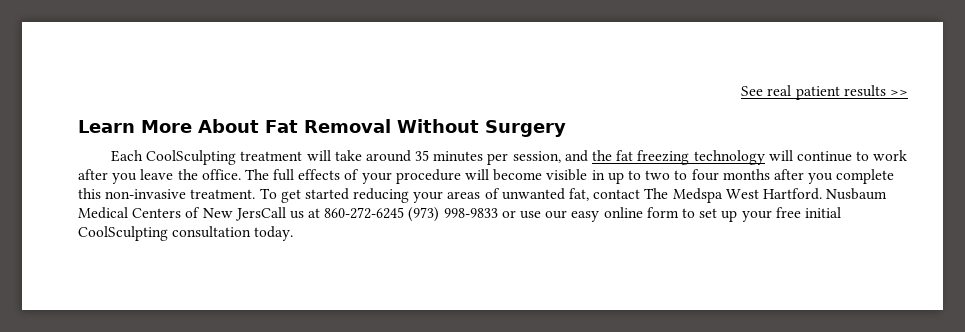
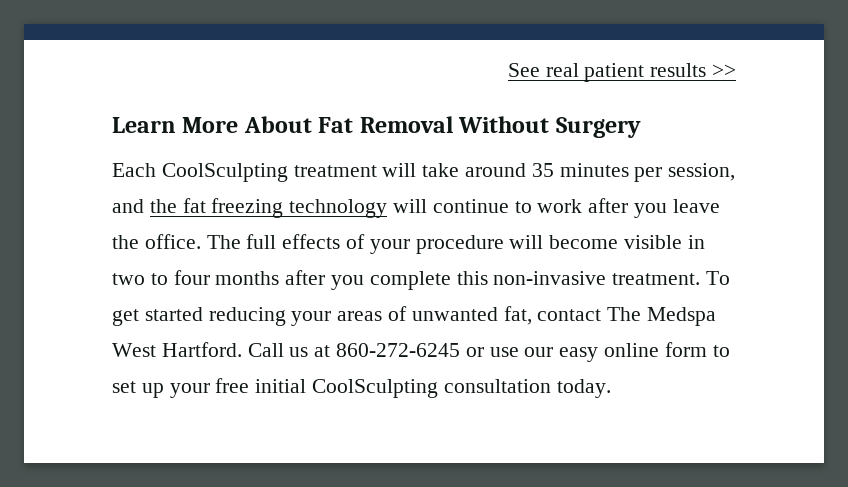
[607,170,641,184] up to -> (705, 242) none
[826,188,888,200] [78,207,286,221] Nusbaum Medical Centers of New JersCall -> [247,343,284,357] Call
[408,207,498,222] (973) 998-9833 -> (461, 350) none

